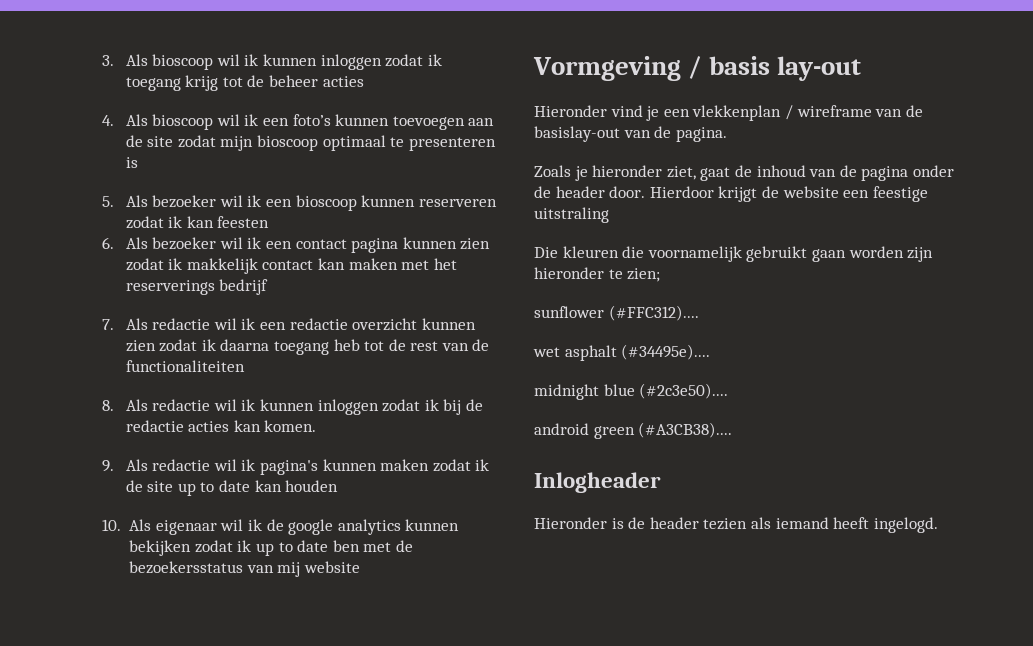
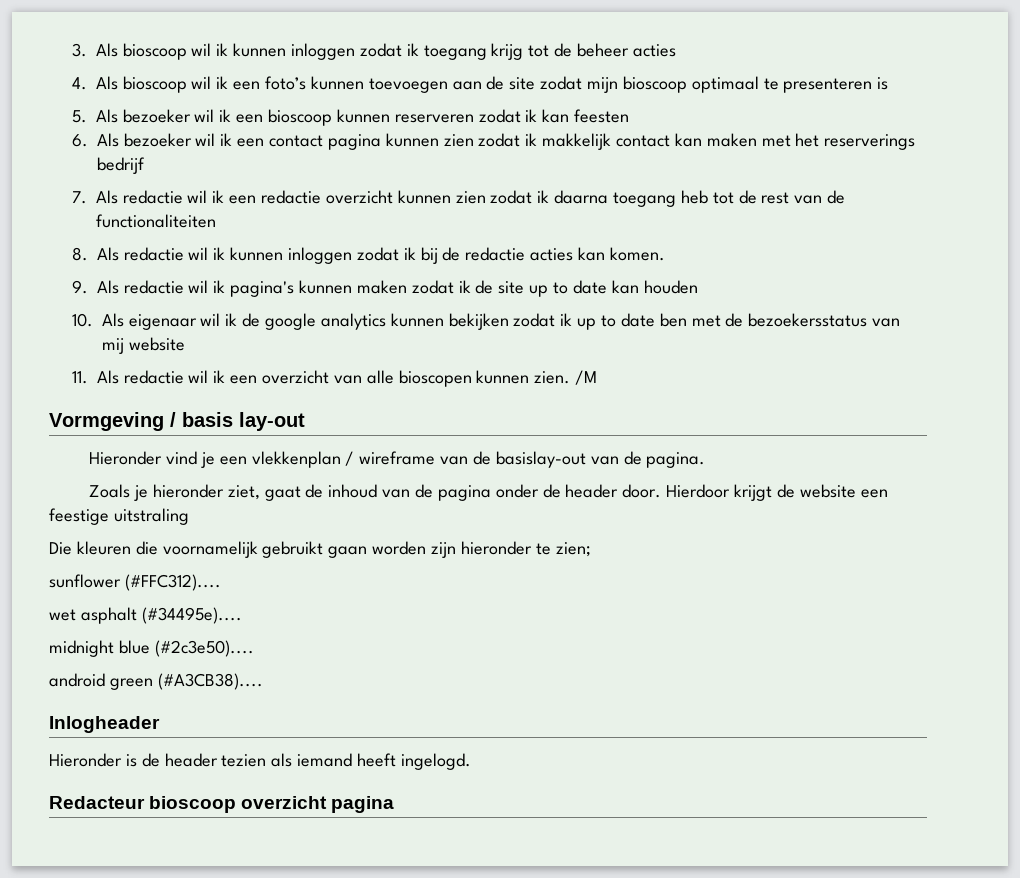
(361, 567) none -> [71,370,598,387] // 11. Als redactie wil ik een overzicht van alle bioscopen kunnen zien. /M
(938, 525) none -> [49,796,395,813] // Redacteur bioscoop overzicht pagina

